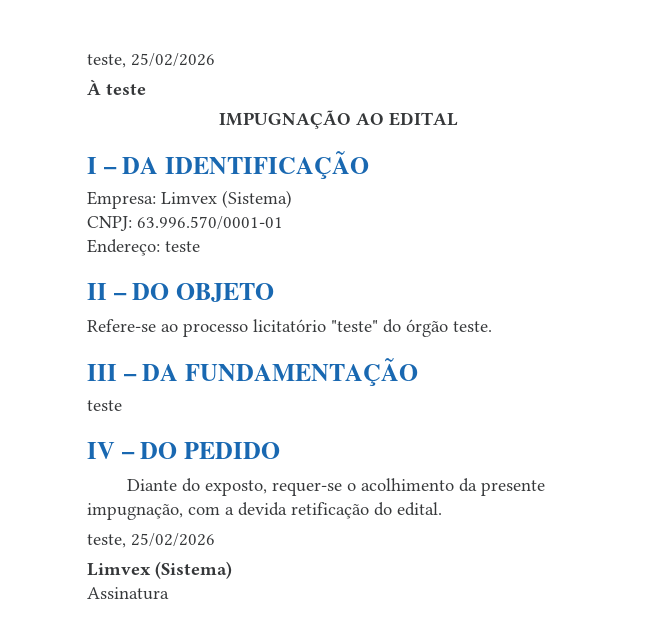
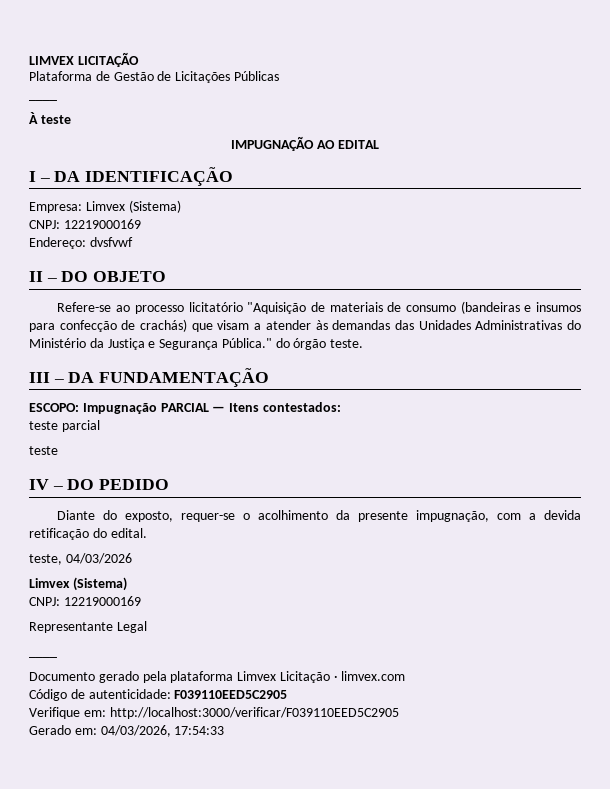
[87,53,215,68] teste, 25/02/2026 -> [29,52,139,67] [29,71,279,83] [29,99,57,101] LIMVEX LICITAÇÃO // Plataforma de Gestão de Licitações Públicas // ____
[137,216,283,230] 63.996.570/0001-01 -> [63,219,141,229] 12219000169
[165,241,200,252] teste -> [89,237,133,247] dvsfvwf
[331,320,378,332] "teste" -> [247,301,581,314] [29,319,581,332] [29,338,272,350] "Aquisição de materiais de consumo (bandeiras e insumos para confecção de crachás) que visam a atender às demandas das Unidades Administrativas do Ministério da Justiça e Segurança Pública."
(418, 372) none -> [29,402,341,414] [29,420,100,432] // ESCOPO: Impugnação PARCIAL — Itens contestados: // teste parcial
[131,533,215,547] [87,561,232,579] [87,587,169,600] 25/02/2026 // Limvex (Sistema) // Assinatura -> [65,553,132,564] [29,577,127,591] [29,596,141,606] [29,621,147,633] [29,656,57,658] [29,671,406,683] [29,689,288,701] [29,707,399,719] [29,725,225,737] 04/03/2026 // Limvex (Sistema) // CNPJ: 12219000169 // Representante Legal // ____ // Documento gerado pela plataforma Limvex Licitação · limvex.com // Código de autenticidade: F039110EED5C2905 // Verifique em: http://localhost:3000/verificar/F039110EED5C2905 // Gerado em: 04/03/2026, 17:54:33

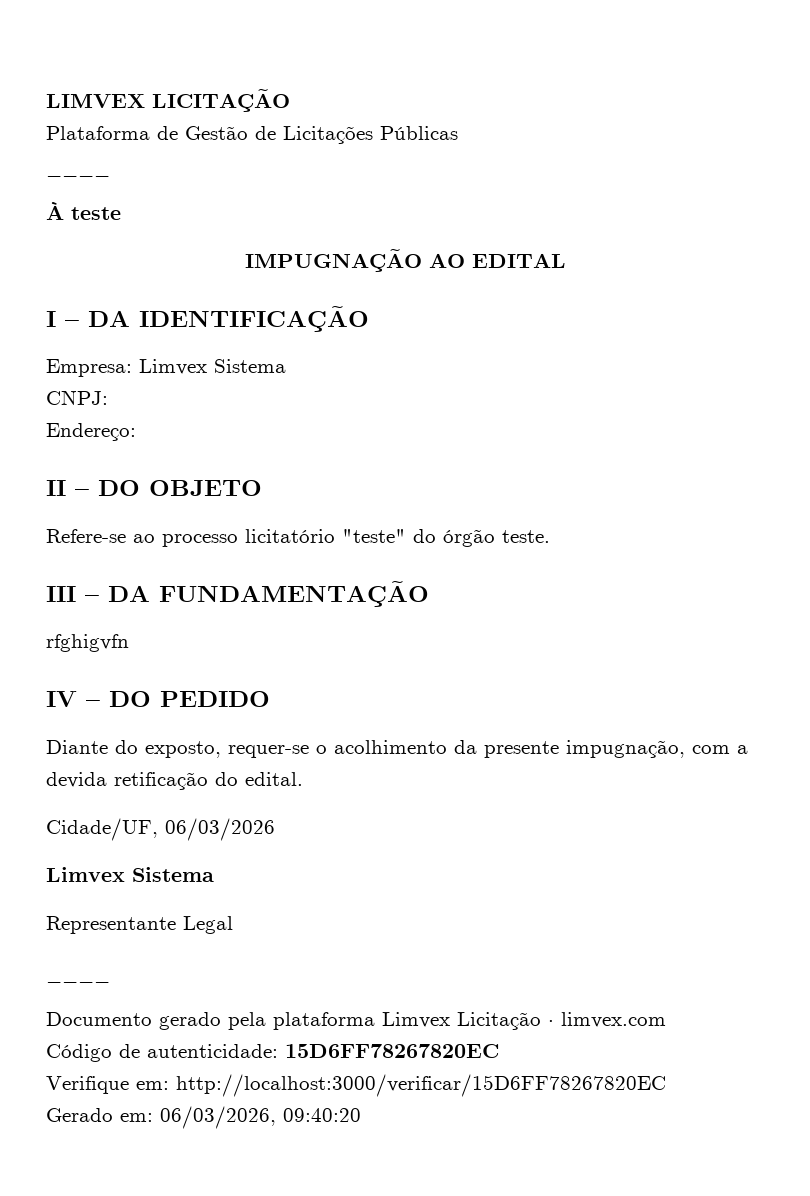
[128,200,181,213] [29,219,141,229] (Sistema) // CNPJ: 12219000169 -> [214,359,286,373] [46,390,108,405] Sistema // CNPJ:
[89,237,133,247] dvsfvwf -> (136, 432) none
[247,301,581,314] [29,319,581,332] [29,338,272,350] "Aquisição de materiais de consumo (bandeiras e insumos para confecção de crachás) que visam a atender às demandas das Unidades Administrativas do Ministério da Justiça e Segurança Pública." -> [342,529,406,543] "teste"
[29,402,341,414] [29,420,100,432] [29,446,58,455] ESCOPO: Impugnação PARCIAL — Itens contestados: // teste parcial // teste -> [46,634,129,652] rfghigvfn
[29,553,132,565] [29,577,127,591] [29,596,141,606] teste, 04/03/2026 // Limvex (Sistema) // CNPJ: 12219000169 -> [46,818,275,841] [46,867,214,882] Cidade/UF, 06/03/2026 // Limvex Sistema
[174,690,288,699] F039110EED5C2905 -> [285,1044,499,1058] 15D6FF78267820EC
[109,707,399,719] http://localhost:3000/verificar/F039110EED5C2905 -> [176,1074,666,1097] http://localhost:3000/verificar/15D6FF78267820EC
[100,725,225,737] 04/03/2026, 17:54:33 -> [160,1106,361,1129] 06/03/2026, 09:40:20

